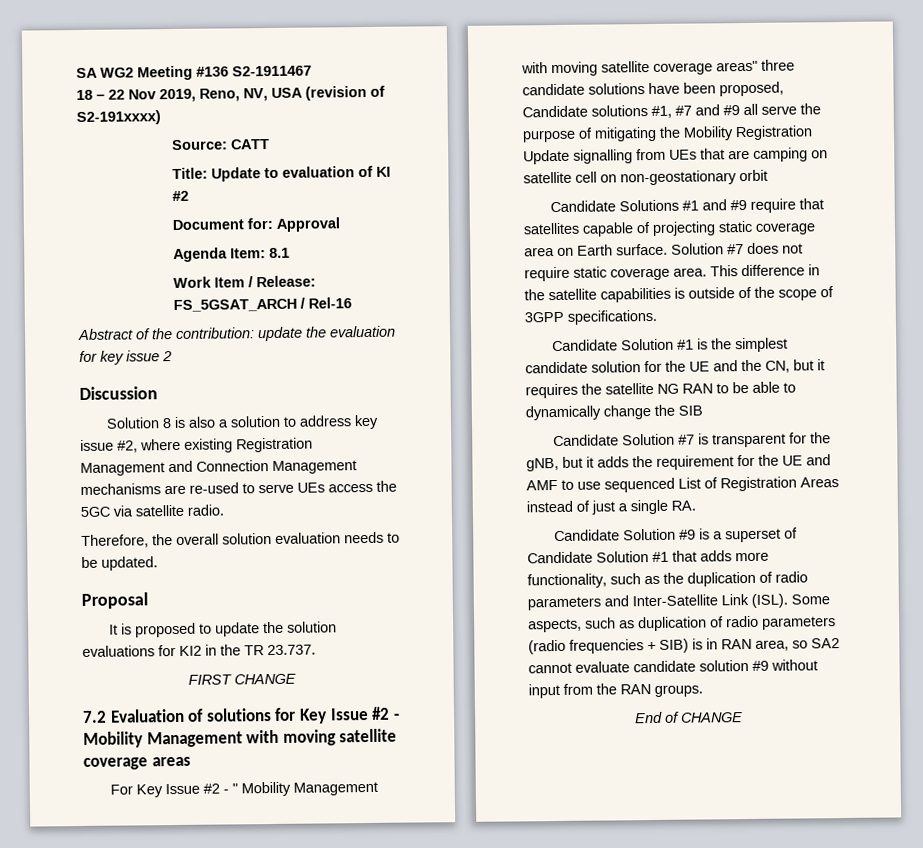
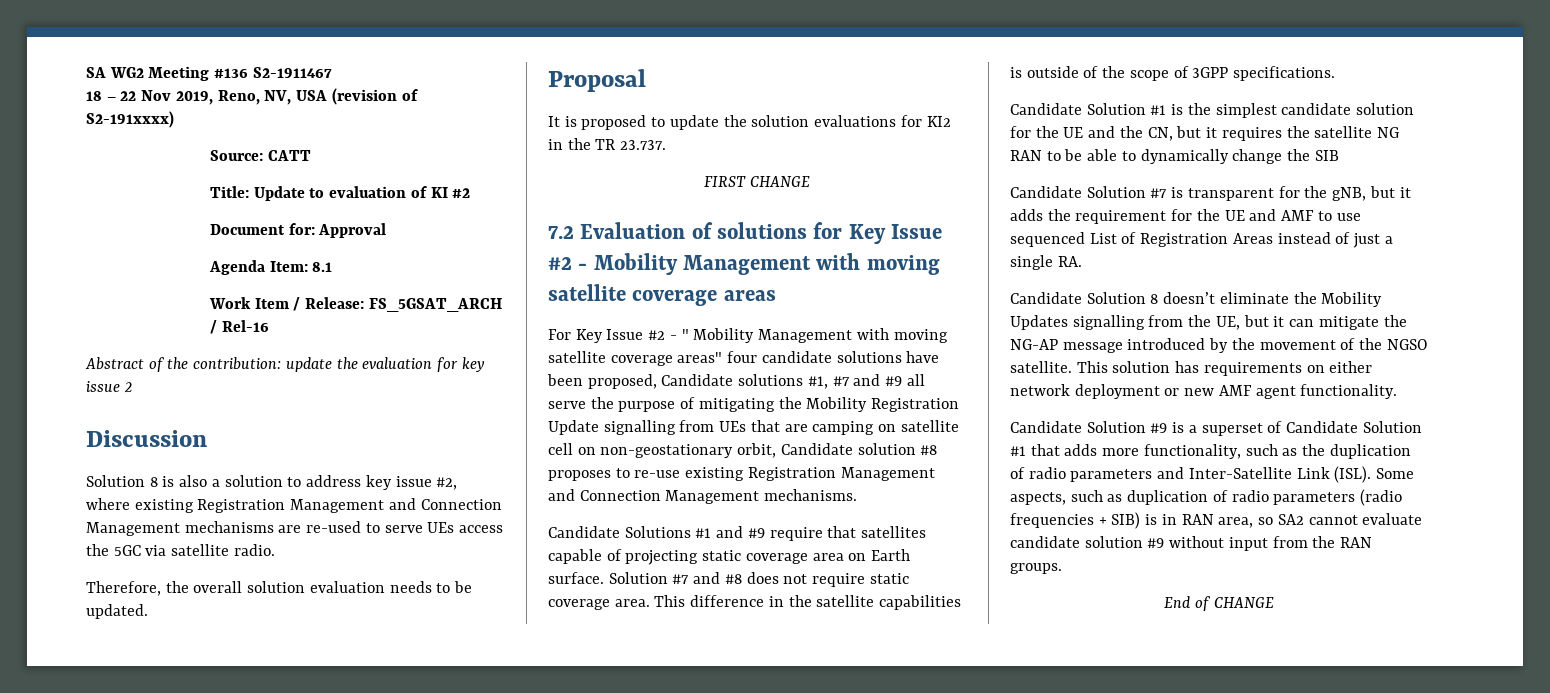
[761,59,795,71] three -> [727,351,758,363] four
[739,169,768,182] orbit -> [737,443,938,458] [548,467,935,481] [548,489,858,504] orbit, Candidate solution #8 proposes to re-use existing Registration Management and Connection Management mechanisms.
(744, 249) none -> [693,572,742,584] and #8
(696, 505) none -> [1010,292,1383,307] [1010,315,1407,330] [1010,338,1428,353] [1010,361,1373,376] [1010,384,1398,399] // Candidate Solution 8 doesn’t eliminate the Mobility Updates signalling from the UE, but it can mitigate the NG-AP message introduced by the movement of the NGSO satellite. This solution has requirements on either network deployment or new AMF agent functionality.

